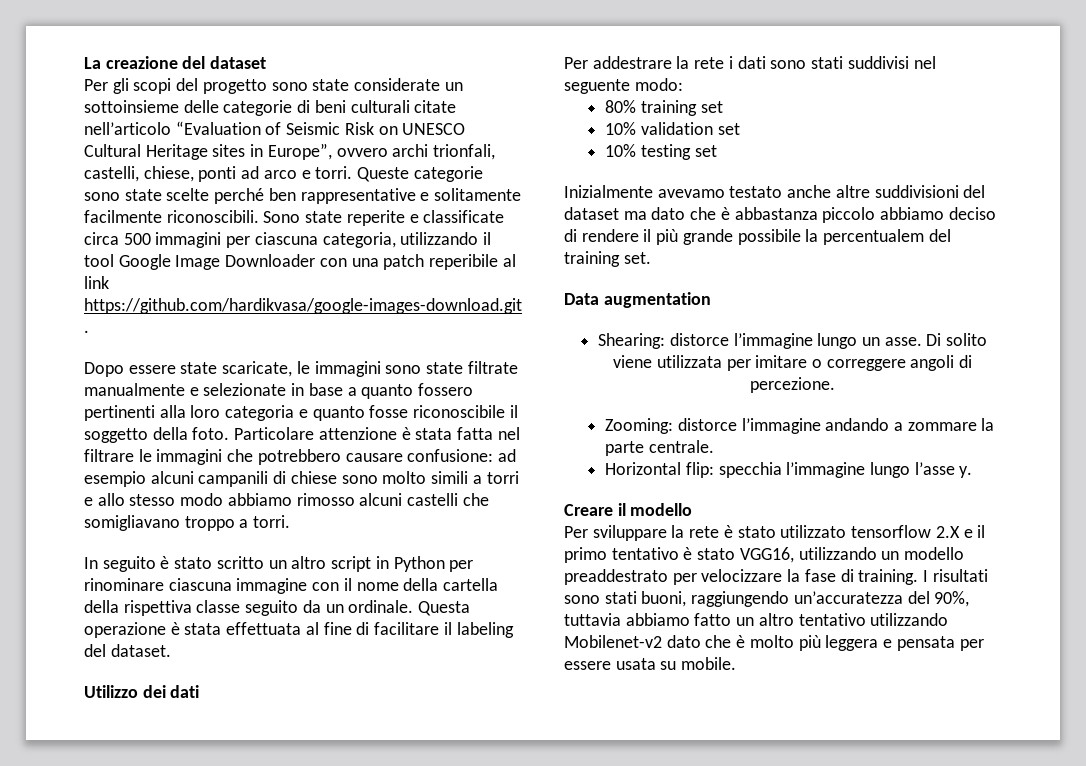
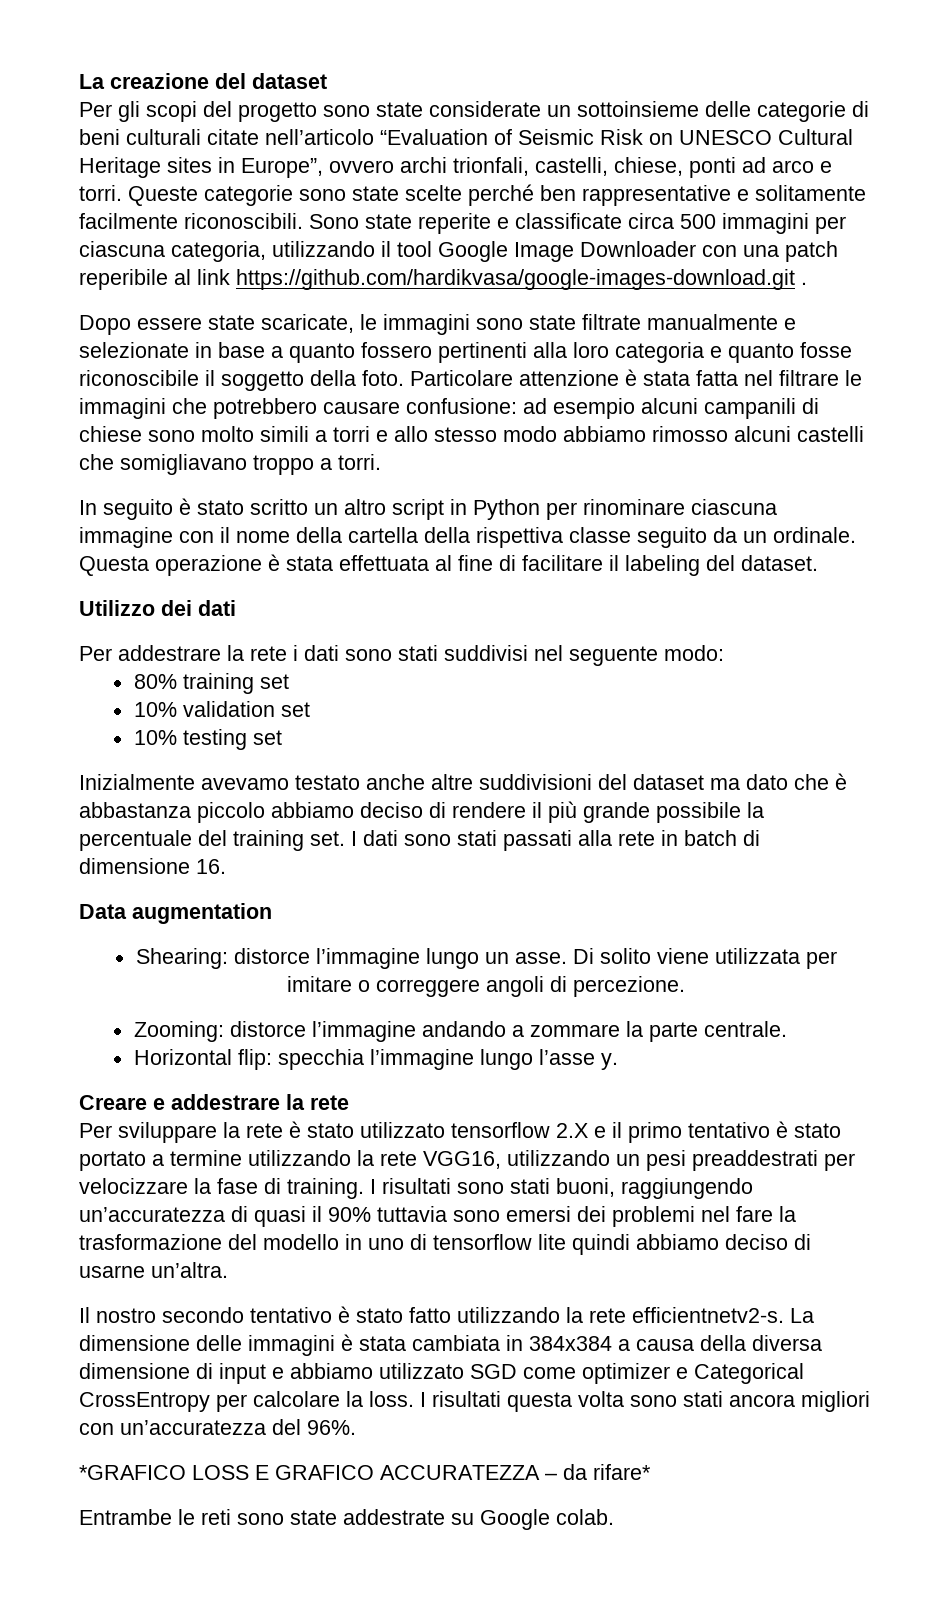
[823,229,925,245] percentualem -> [79,830,192,851] percentuale
(651, 258) none -> [351,830,760,851] [79,858,226,874] I dati sono stati passati alla rete in batch di dimensione 16.
[617,503,693,516] il modello -> [153,1094,349,1110] e addestrare la rete
(736, 554) none -> [79,1150,417,1171] portato a termine utilizzando la rete
[904,547,965,560] [564,569,668,585] modello preaddestrato -> [646,1150,818,1171] pesi preaddestrati
[907,591,970,607] [564,613,949,626] [564,635,984,651] [564,657,737,670] del 90%, tuttavia abbiamo fatto un altro tentativo utilizzando Mobilenet-v2 dato che è molto più leggera e pensata per essere usata su mobile. -> [231,1206,796,1227] [79,1234,811,1255] [79,1262,228,1278] [79,1306,814,1323] [79,1334,822,1356] [79,1363,804,1384] [79,1391,870,1412] [79,1419,356,1435] [79,1464,651,1480] [79,1509,614,1530] di quasi il 90% tuttavia sono emersi dei problemi nel fare la trasformazione del modello in uno di tensorflow lite quindi abbiamo deciso di usarne un’altra. // Il nostro secondo tentativo è stato fatto utilizzando la rete efficientnetv2-s. La dimensione delle immagini è stata cambiata in 384x384 a causa della diversa dimensione di input e abbiamo utilizzato SGD come optimizer e Categorical CrossEntropy per calcolare la loss. I risultati questa volta sono stati ancora migliori con un’accuratezza del 96%. // *GRAFICO LOSS E GRAFICO ACCURATEZZA – da rifare* // Entrambe le reti sono state addestrate su Google colab.

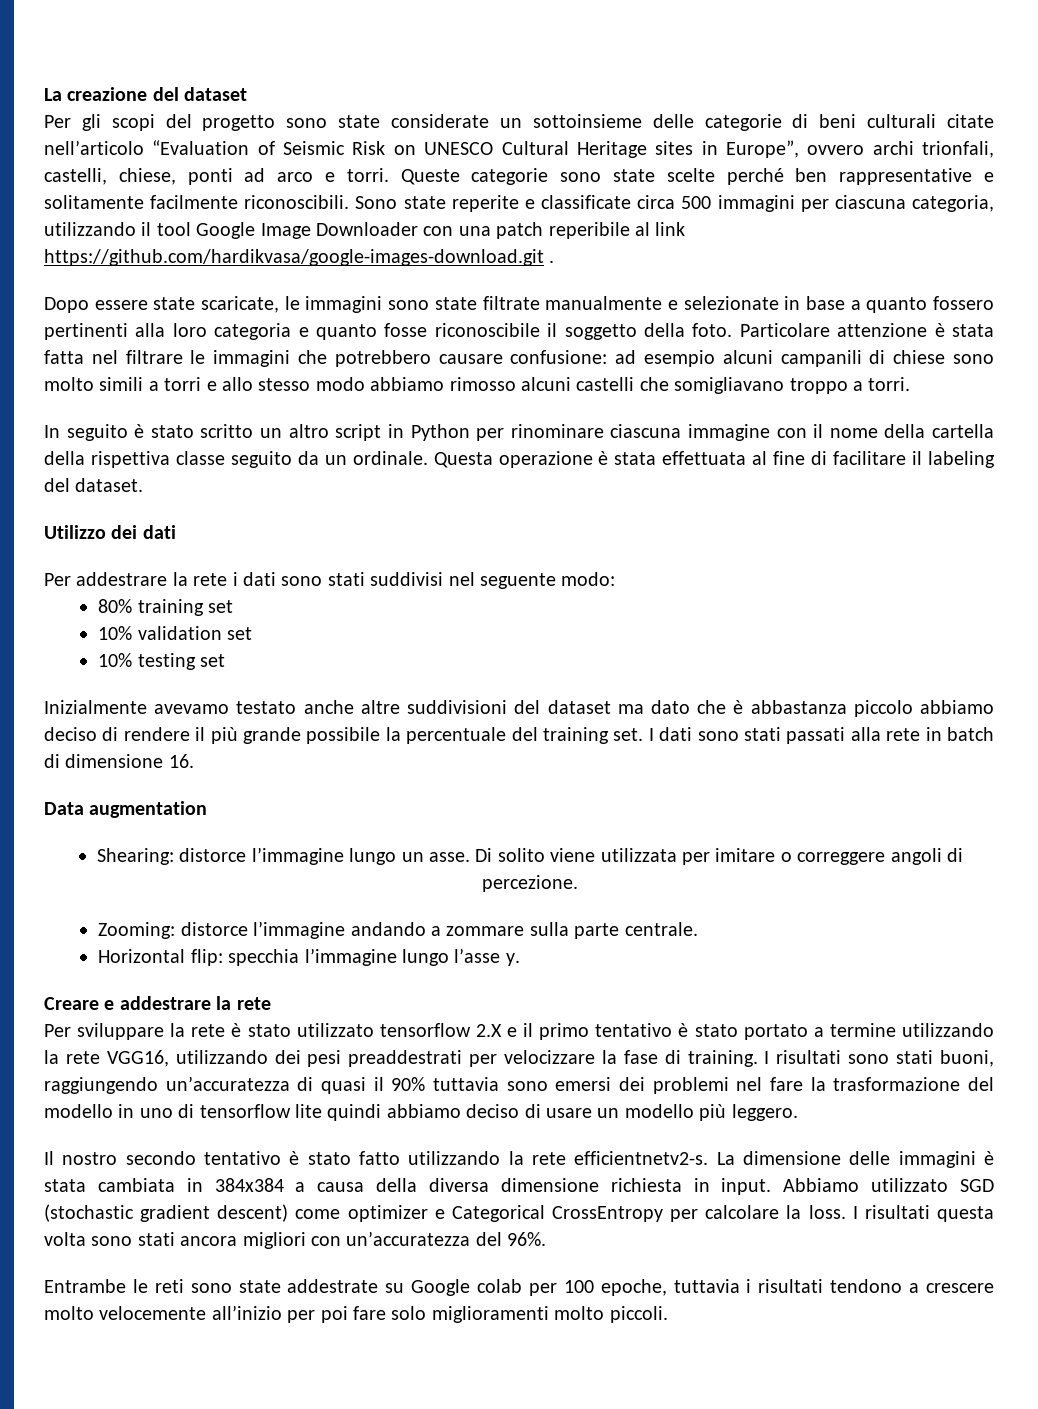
[625,1021,643,1037] la -> [529,922,569,936] sulla
[616,1154,640,1166] un -> [274,1050,301,1064] dei
[79,1262,228,1278] usarne un’altra. -> [545,1104,798,1121] usare un modello più leggero.
[196,1363,517,1384] di input e abbiamo utilizzato SGD -> [610,1178,995,1195] [44,1204,289,1222] richiesta in input. Abbiamo utilizzato SGD (stochastic gradient descent)
[79,1464,651,1480] // *GRAFICO LOSS E GRAFICO ACCURATEZZA – da rifare* -> (547, 1239) none
[556,1509,614,1525] colab. -> [477,1279,994,1296] [44,1305,668,1323] colab per 100 epoche, tuttavia i risultati tendono a crescere molto velocemente all’inizio per poi fare solo miglioramenti molto piccoli.

